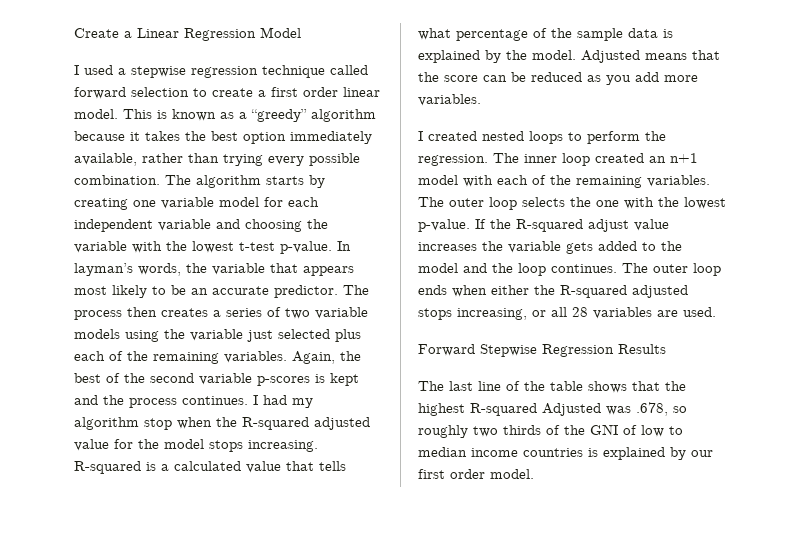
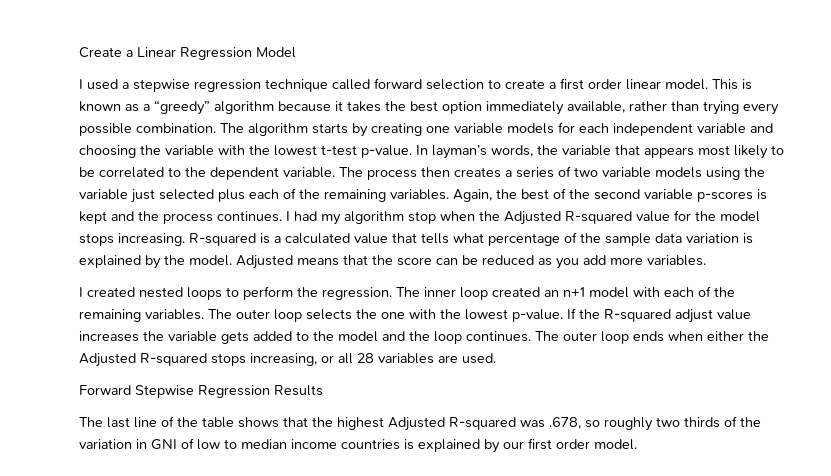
[219,197,259,207] model -> [507,123,554,134] models
[191,285,338,298] an accurate predictor. -> [99,167,335,180] correlated to the dependent variable.
[242,417,370,430] R-squared adjusted -> [504,211,632,225] Adjusted R-squared
(658, 33) none -> [686,233,739,243] variation
[560,285,688,298] R-squared adjusted -> [79,353,207,367] Adjusted R-squared
[470,403,601,416] R-squared Adjusted -> [388,417,516,431] Adjusted R-squared
(585, 430) none -> [79,439,147,449] variation in

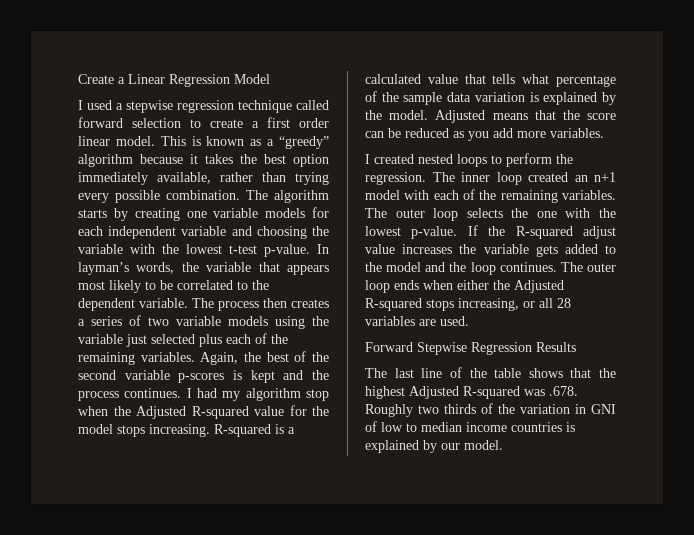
[549,417,653,431] .678, so roughly -> [549,386,578,396] [365,404,413,417] .678. Roughly
[528,438,590,450] first order -> (460, 446) none

